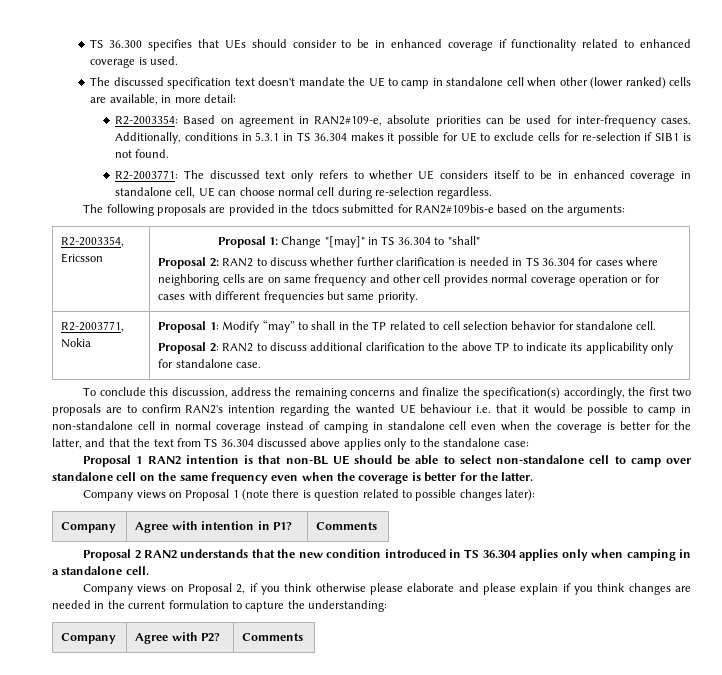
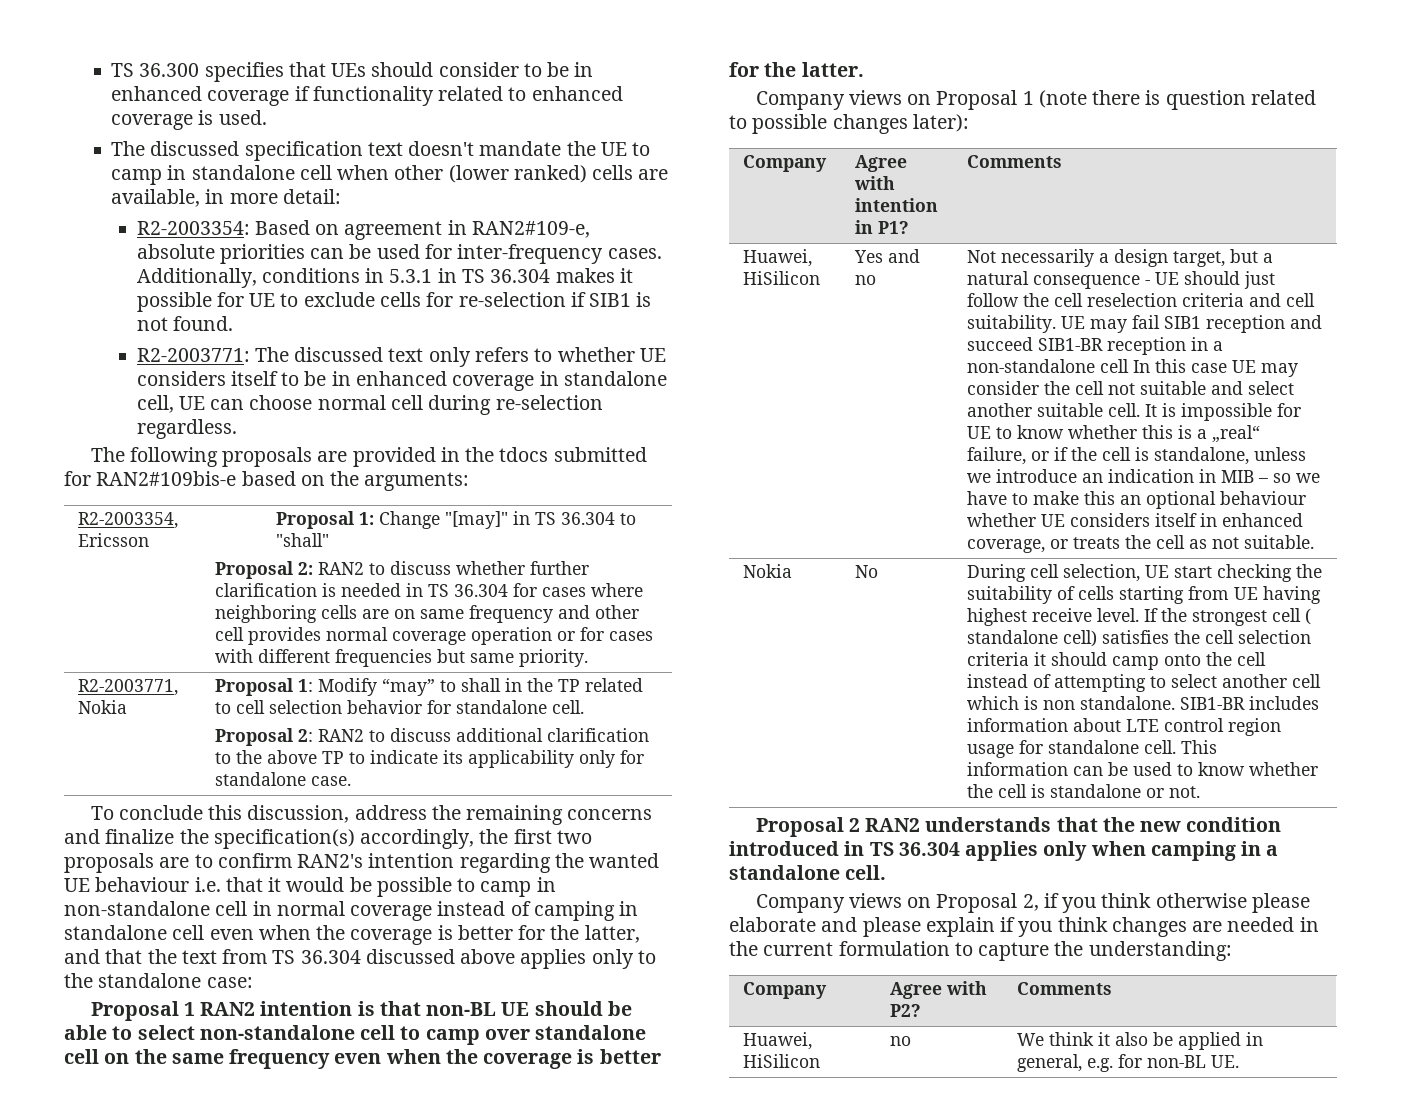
(378, 526) none -> [743,249,813,267] [743,271,821,285] [854,249,921,263] [855,275,877,285] [967,249,1274,267] [967,271,1276,289] [967,293,1316,307] [967,315,1323,333] [967,337,1224,355] [967,359,1299,377] [967,381,1295,395] [967,403,1302,421] [967,425,1261,443] [967,447,1307,465] [967,469,1321,483] [967,491,1307,509] [967,513,1304,527] [967,535,1315,553] [743,564,793,578] [855,565,879,578] [967,564,1323,582] [967,586,1322,604] [967,608,1312,626] [967,630,1312,647] [967,652,1267,670] [967,674,1322,692] [967,696,1320,710] [967,718,1282,736] [967,740,1218,758] [967,762,1319,776] [967,784,1201,798] // Huawei, HiSilicon | Yes and no | Not necessarily a design target, but a natural consequence - UE should just follow the cell reselection criteria and cell suitability. UE may fail SIB1 reception and succeed SIB1-BR reception in a non-standalone cell In this case UE may consider the cell not suitable and select another suitable cell. It is impossible for UE to know whether this is a „real“ failure, or if the cell is standalone, unless we introduce an indication in MIB – so we have to make this an optional behaviour whether UE considers itself in enhanced coverage, or treats the cell as not suitable. // Nokia | No | During cell selection, UE start checking the suitability of cells starting from UE having highest receive level. If the strongest cell ( standalone cell) satisfies the cell selection criteria it should camp onto the cell instead of attempting to select another cell which is non standalone. SIB1-BR includes information about LTE control region usage for standalone cell. This information can be used to know whether the cell is standalone or not.
(304, 637) none -> [743,1032,813,1050] [743,1054,821,1068] [890,1036,912,1046] [1017,1032,1264,1050] [1017,1054,1240,1072] // Huawei, HiSilicon | no | We think it also be applied in general, e.g. for non-BL UE.

